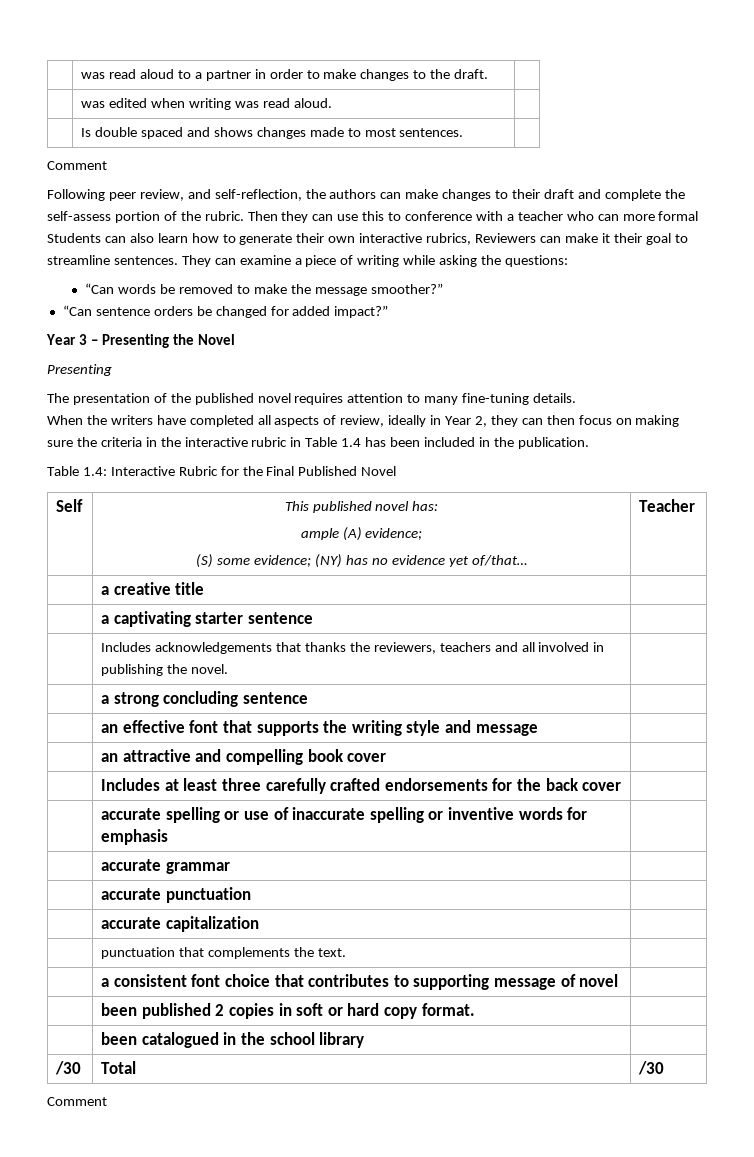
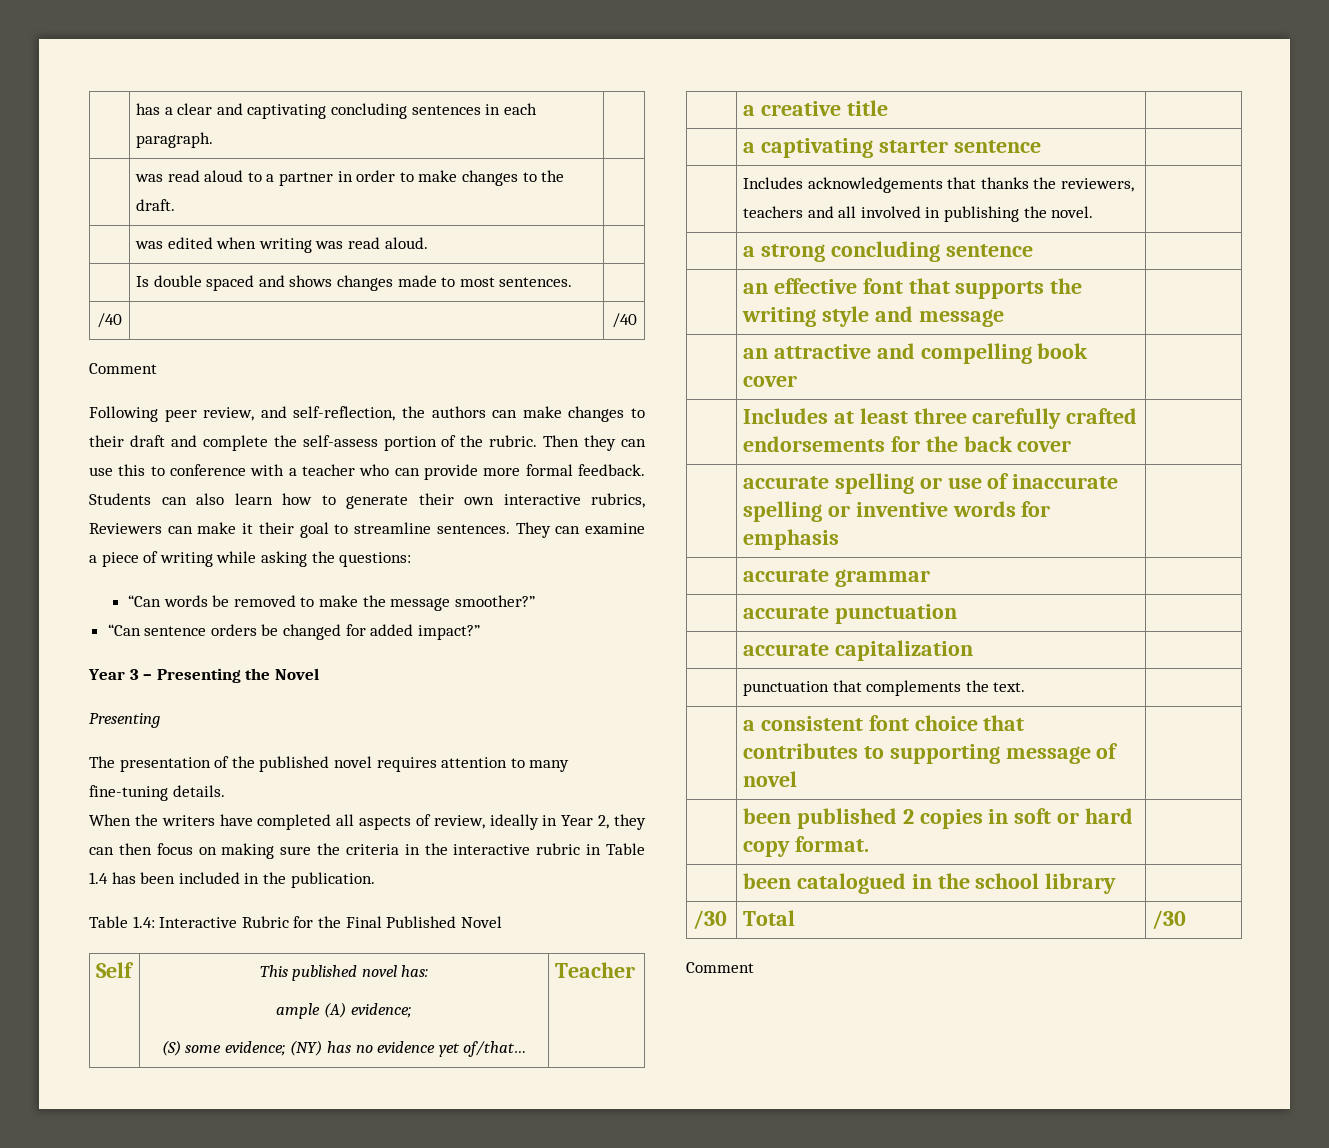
(81, 75) none -> [136,103,537,119] [136,132,214,148] | has a clear and captivating concluding sentences in each paragraph. | //
(464, 132) none -> [97,313,122,328] [611,313,637,328] // /40 | | /40
(619, 217) none -> [423,464,478,480] provide
(699, 216) none -> [577,464,645,476] feedback.

